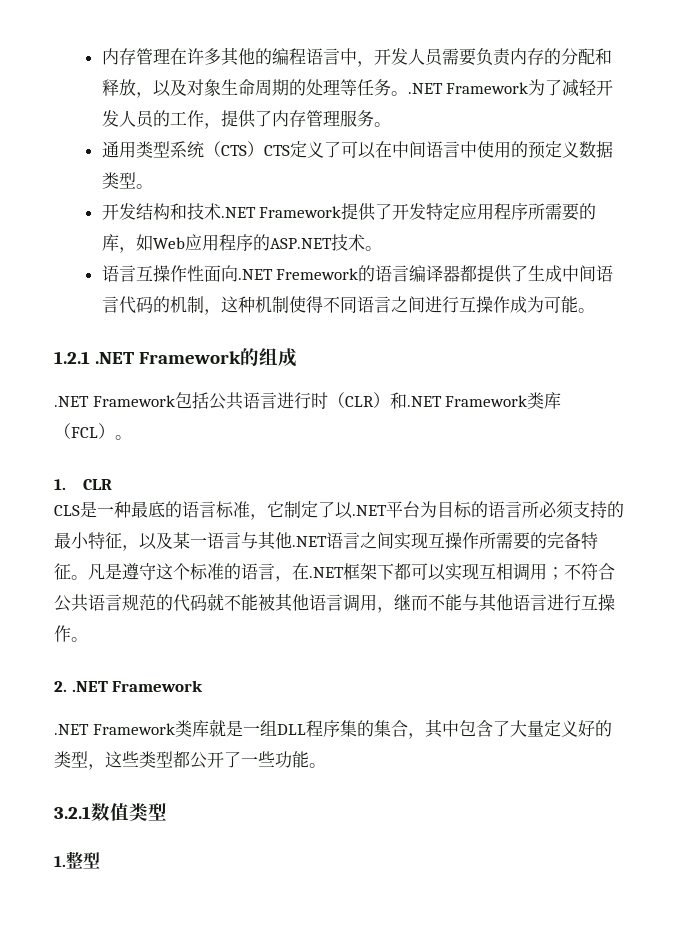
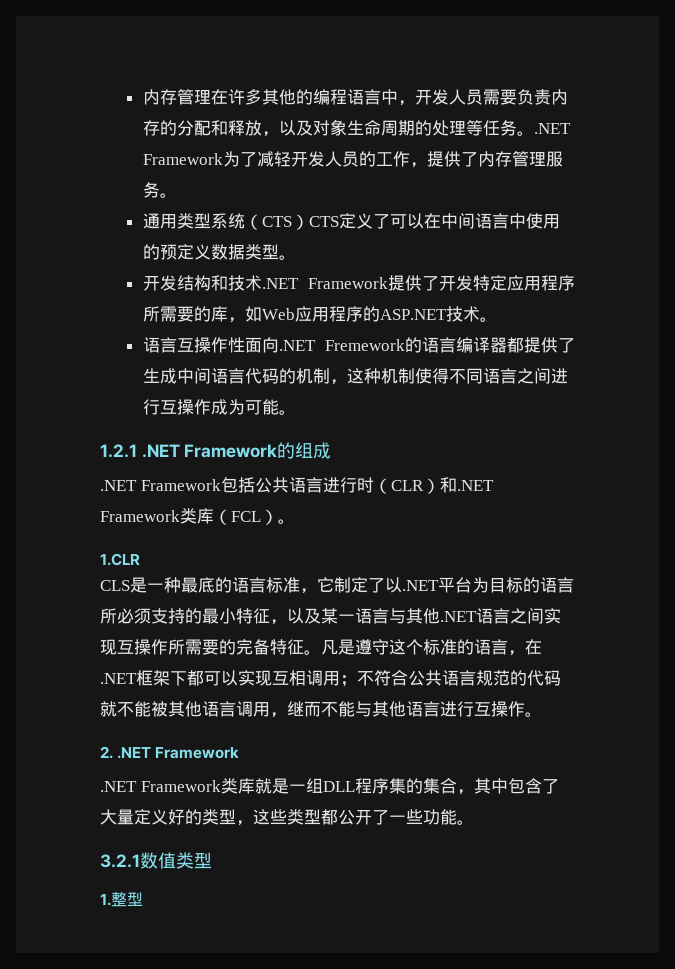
[54,479,112,490] 1. CLR -> [100,553,140,566] 1.CLR

